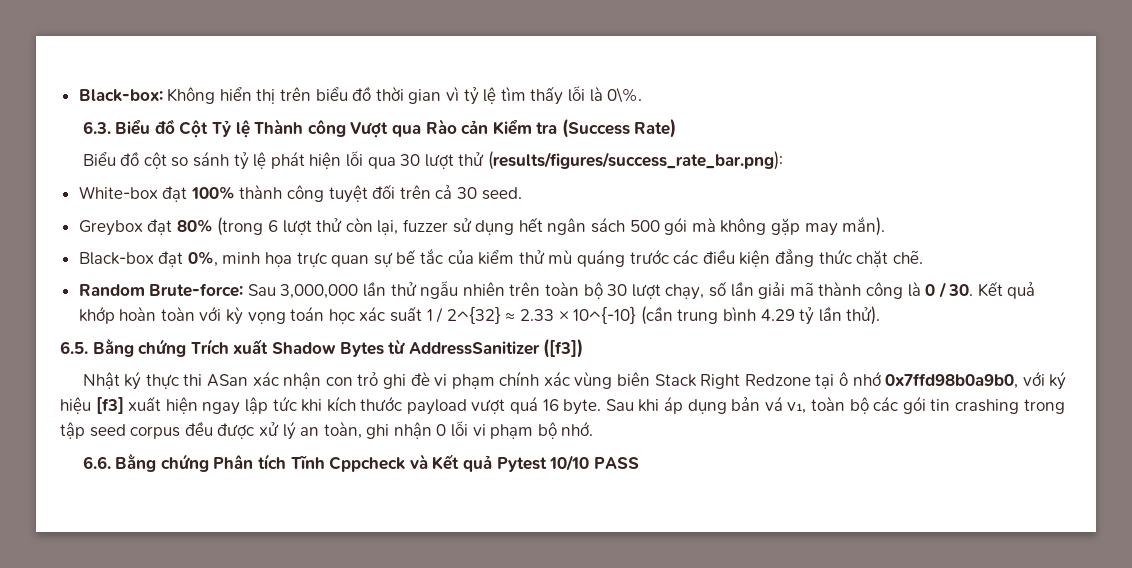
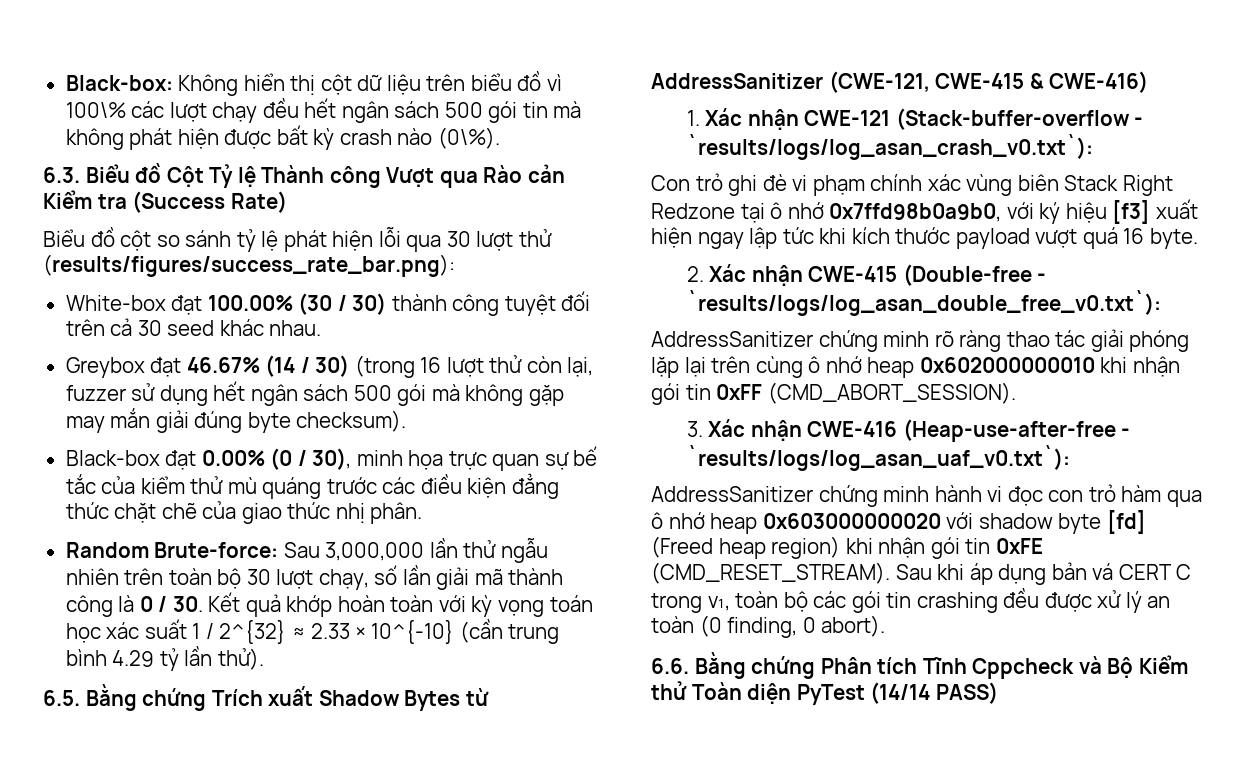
[280,86,643,105] trên biểu đồ thời gian vì tỷ lệ tìm thấy lỗi là 0\%. -> [320,71,562,95] [65,98,582,123] [65,125,500,150] cột dữ liệu trên biểu đồ vì 100\% các lượt chạy đều hết ngân sách 500 gói tin mà không phát hiện được bất kỳ crash nào (0\%).
[190,186,235,200] 100% -> [207,293,387,315] 100.00% (30 / 30)
[481,187,522,200] seed. -> [167,319,322,336] seed khác nhau.
[176,217,279,236] 80% (trong 6 -> [186,355,442,378] 46.67% (14 / 30) (trong 16
[842,216,886,236] [78,251,218,267] mắn). // Black-box đạt 0%, -> [110,408,407,433] [65,448,352,470] mắn giải đúng byte checksum). // Black-box đạt 0.00% (0 / 30),
[892,250,923,264] chẽ. -> [161,501,423,524] chẽ của giao thức nhị phân.
[543,338,584,358] [82,371,353,390] ([f3]) // Nhật ký thực thi ASan xác nhận con -> [828,71,1149,93] [686,108,1144,130] [686,134,1093,160] [651,175,690,191] (CWE-121, CWE-415 & CWE-416) // 1. Xác nhận CWE-121 (Stack-buffer-overflow - `results/logs/log_asan_crash_v0.txt`): // Con
(602, 407) none -> [686,264,1047,286] [686,290,1161,316] [651,329,1190,352] [651,356,1180,378] [651,382,1016,405] [686,419,1131,442] [686,445,1070,471] [651,484,1202,507] [651,510,1146,534] [651,536,1043,559] [651,562,890,584] // 2. Xác nhận CWE-415 (Double-free - `results/logs/log_asan_double_free_v0.txt`): // AddressSanitizer chứng minh rõ ràng thao tác giải phóng lặp lại trên cùng ô nhớ heap 0x602000000010 khi nhận gói tin 0xFF (CMD_ABORT_SESSION). // 3. Xác nhận CWE-416 (Heap-use-after-free - `results/logs/log_asan_uaf_v0.txt`): // AddressSanitizer chứng minh hành vi đọc con trỏ hàm qua ô nhớ heap 0x603000000020 với shadow byte [fd] (Freed heap region) khi nhận gói tin 0xFE (CMD_RESET_STREAM).
(783, 403) none -> [1118,564,1192,580] [651,593,702,613] CERT C trong
[1023,399,1065,414] [60,422,181,439] trong tập seed corpus -> (998, 602) none
[323,421,594,439] toàn, ghi nhận 0 lỗi vi phạm bộ nhớ. -> [651,615,886,638] toàn (0 finding, 0 abort).
[432,454,639,472] Kết quả Pytest 10/10 PASS -> [1107,655,1188,678] [651,681,998,705] Bộ Kiểm thử Toàn diện PyTest (14/14 PASS)

